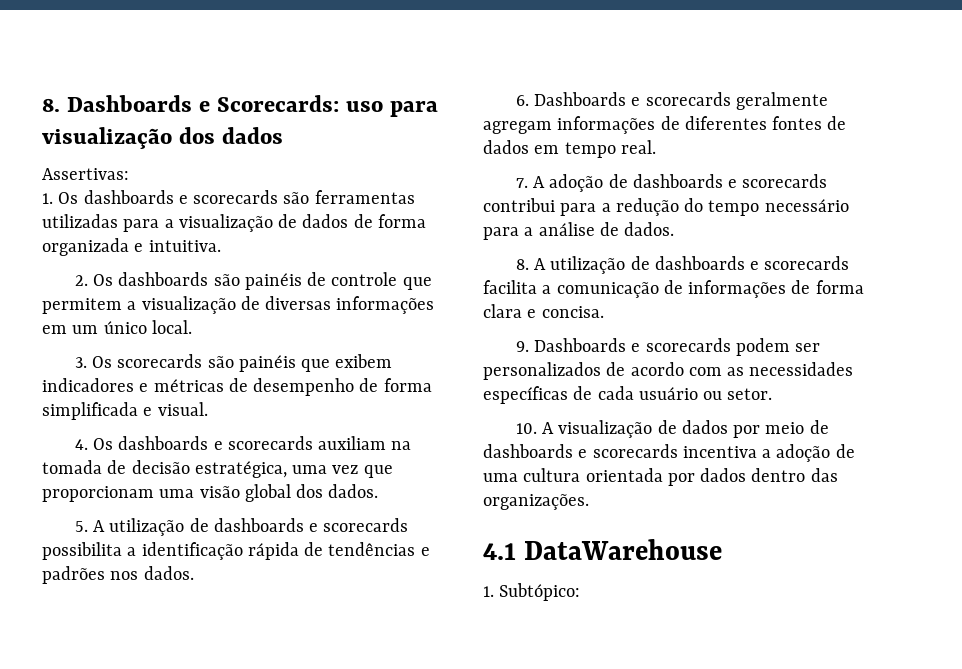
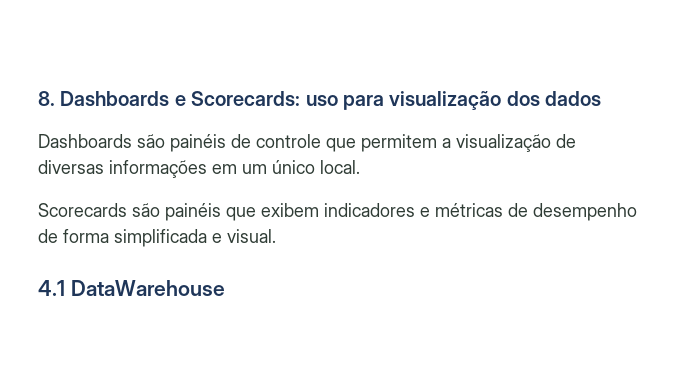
[42,168,129,180] [42,190,415,204] [42,214,426,232] [42,238,221,256] [74,272,209,286] Assertivas: // 1. Os dashboards e scorecards são ferramentas utilizadas para a visualização de dados de forma organizada e intuitiva. // 2. Os dashboards -> [38,134,132,148] Dashboards
[74,354,203,368] 3. Os scorecards -> [38,203,127,217] Scorecards
[74,436,412,450] [42,460,393,478] [42,484,379,502] [74,518,409,536] [42,542,430,560] [42,566,194,584] [515,92,828,110] [483,116,847,134] [483,140,656,158] [515,174,828,192] [483,198,849,216] [483,222,675,240] [515,256,850,274] [483,280,864,298] [483,304,604,318] [515,338,821,356] [483,362,854,380] [483,386,773,404] [515,420,829,438] [483,444,855,462] [483,468,838,486] [483,494,589,510] // 4. Os dashboards e scorecards auxiliam na tomada de decisão estratégica, uma vez que proporcionam uma visão global dos dados. // 5. A utilização de dashboards e scorecards possibilita a identificação rápida de tendências e padrões nos dados. // 6. Dashboards e scorecards geralmente agregam informações de diferentes fontes de dados em tempo real. // 7. A adoção de dashboards e scorecards contribui para a redução do tempo necessário para a análise de dados. // 8. A utilização de dashboards e scorecards facilita a comunicação de informações de forma clara e concisa. // 9. Dashboards e scorecards podem ser personalizados de acordo com as necessidades específicas de cada usuário ou setor. // 10. A visualização de dados por meio de dashboards e scorecards incentiva a adoção de uma cultura orientada por dados dentro das organizações. -> (276, 236) none
[483,583,581,601] // 1. Subtópico: -> (225, 288) none

